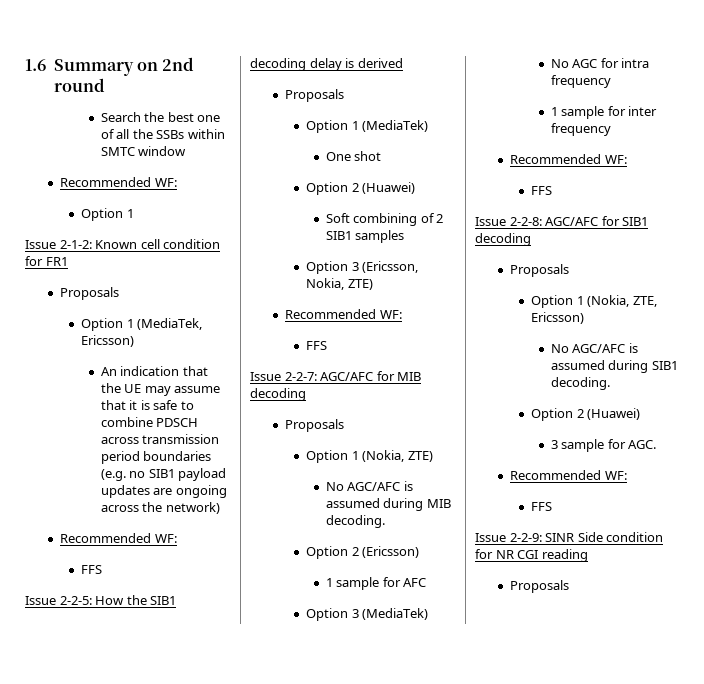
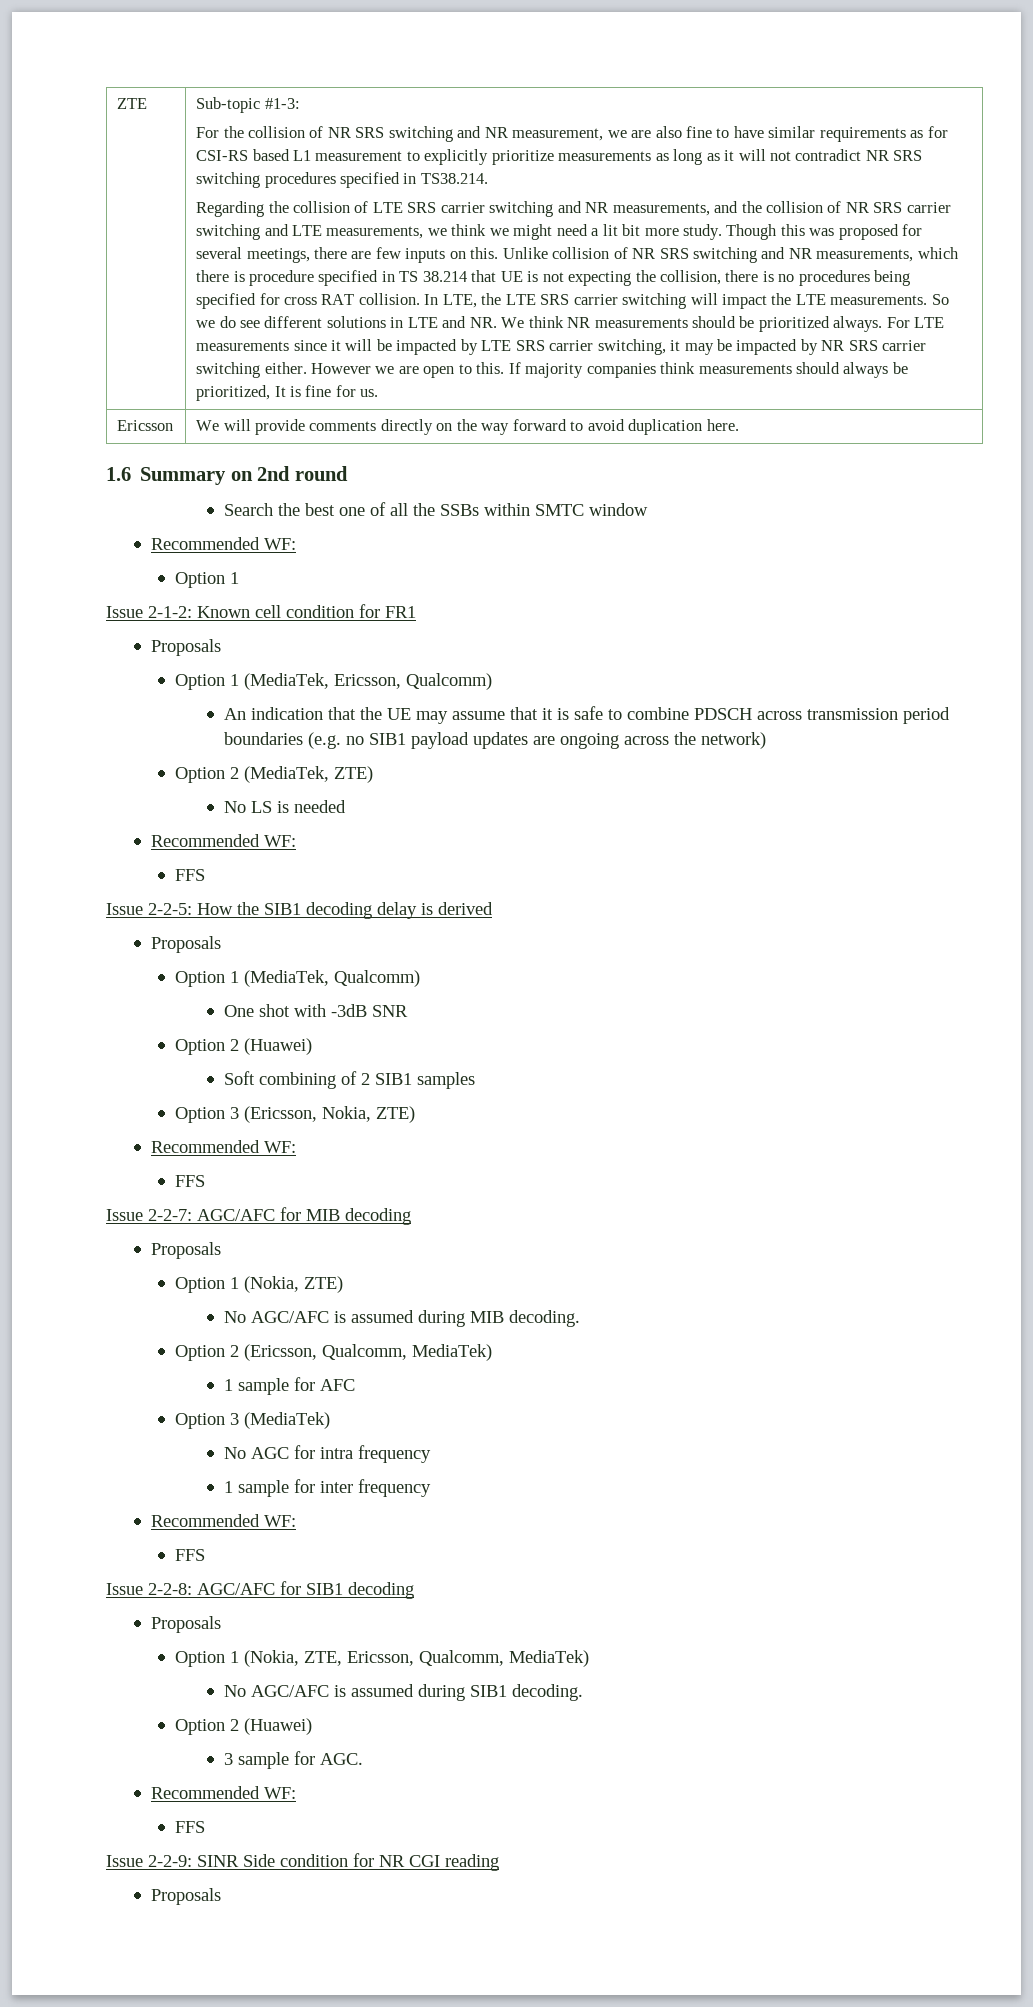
(25, 65) none -> [117,98,148,109] [196,97,300,113] [196,126,948,142] [196,149,923,165] [196,172,488,188] [196,201,951,217] [196,224,923,240] [196,247,959,263] [196,270,911,286] [196,293,949,309] [196,316,945,332] [196,339,927,355] [196,362,908,378] [196,385,379,401] [117,420,174,431] [196,419,739,435] ZTE | Sub-topic #1-3: // For the collision of NR SRS switching and NR measurement, we are also fine to have similar requirements as for CSI-RS based L1 measurement to explicitly prioritize measurements as long as it will not contradict NR SRS switching procedures specified in TS38.214. // Regarding the collision of LTE SRS carrier switching and NR measurements, and the collision of NR SRS carrier switching and LTE measurements, we think we might need a lit bit more study. Though this was proposed for several meetings, there are few inputs on this. Unlike collision of NR SRS switching and NR measurements, which there is procedure specified in TS 38.214 that UE is not expecting the collision, there is no procedures being specified for cross RAT collision. In LTE, the LTE SRS carrier switching will impact the LTE measurements. So we do see different solutions in LTE and NR. We think NR measurements should be prioritized always. For LTE measurements since it will be impacted by LTE SRS carrier switching, it may be impacted by NR SRS carrier switching either. However we are open to this. If majority companies think measurements should always be prioritized, It is fine for us. // Ericsson | We will provide comments directly on the way forward to avoid duplication here. //
[81,335,135,347] Ericsson) -> [334,673,493,690] Ericsson, Qualcomm)
(220, 508) none -> [175,766,374,783] [223,800,346,813] // Option 2 (MediaTek, ZTE) // No LS is needed
[362,120,429,132] (MediaTek) -> [244,970,421,987] (MediaTek, Qualcomm)
(382, 156) none -> [293,1004,408,1017] with -3dB SNR
[362,546,420,558] (Ericsson) -> [244,1344,493,1361] (Ericsson, Qualcomm, MediaTek)
[531,312,585,324] Ericsson) -> [347,1650,590,1667] Ericsson, Qualcomm, MediaTek)

